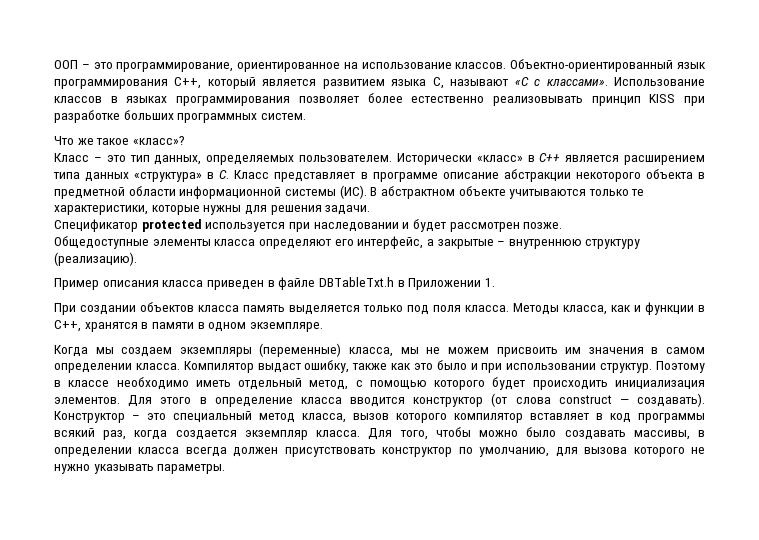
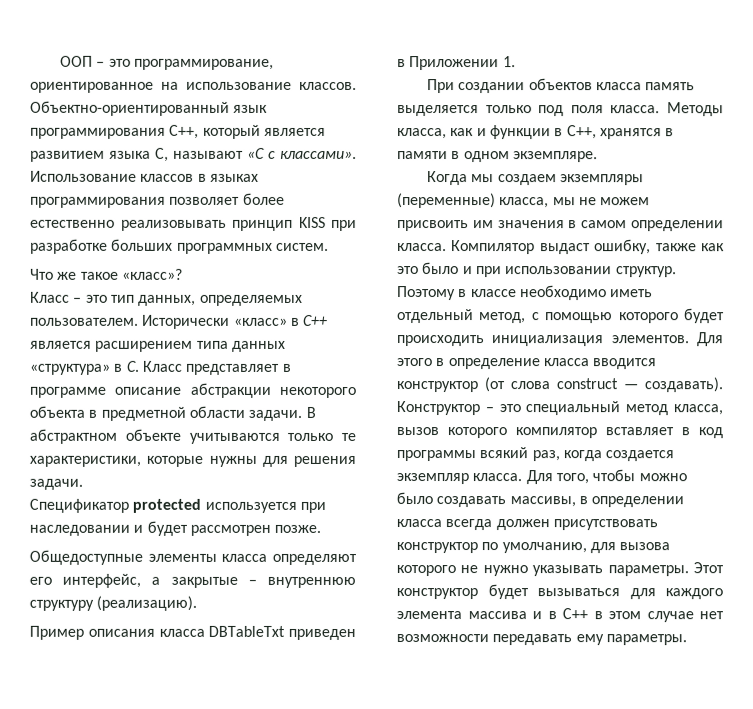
[179,185,367,199] информационной системы (ИС). -> [248,409,303,421] задачи.
(204, 283) none -> [208,625,286,637] DBTableTxt
[278,277,405,290] файле DBTableTxt.h в -> (406, 63) none
(226, 469) none -> [693,562,724,574] [396,584,723,600] [396,608,724,623] [396,634,687,646] Этот конструктор будет вызываться для каждого элемента массива и в С++ в этом случае нет возможности передавать ему параметры.

